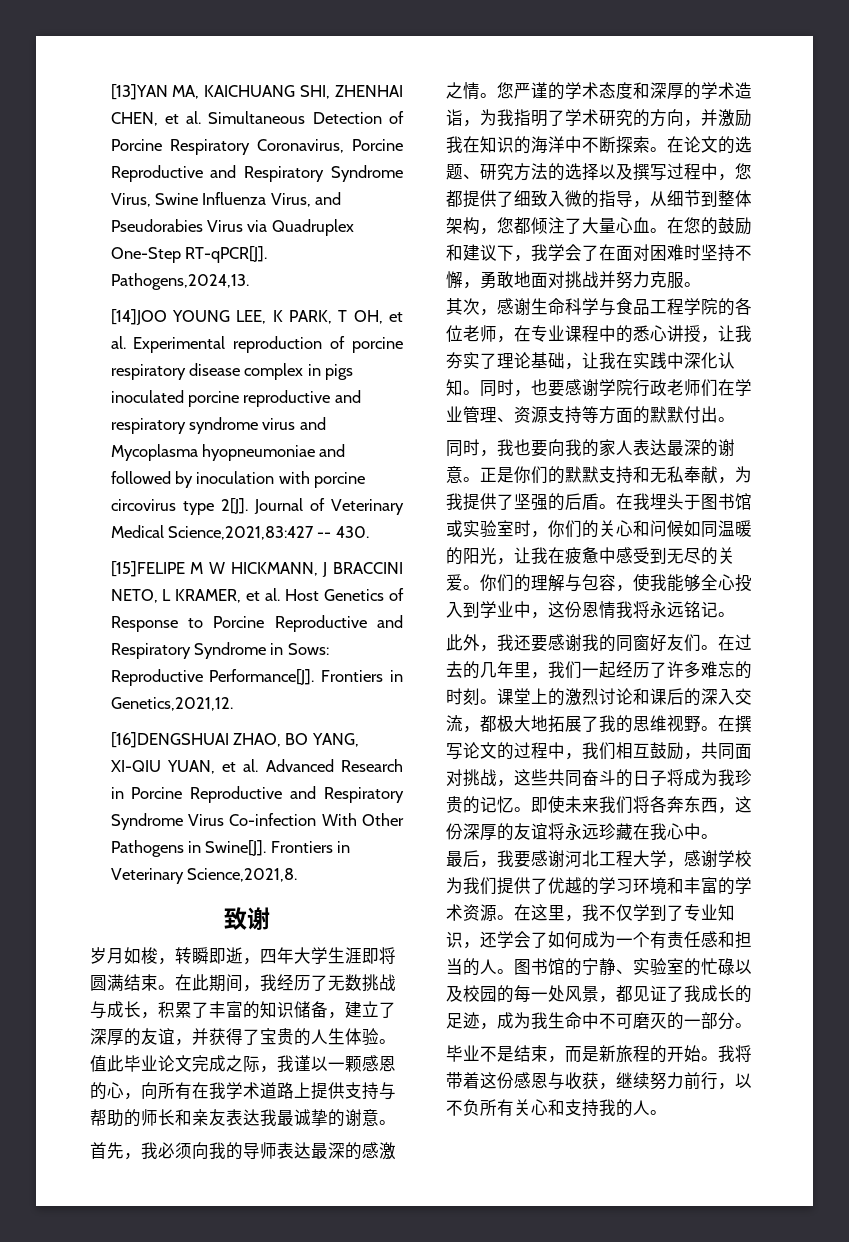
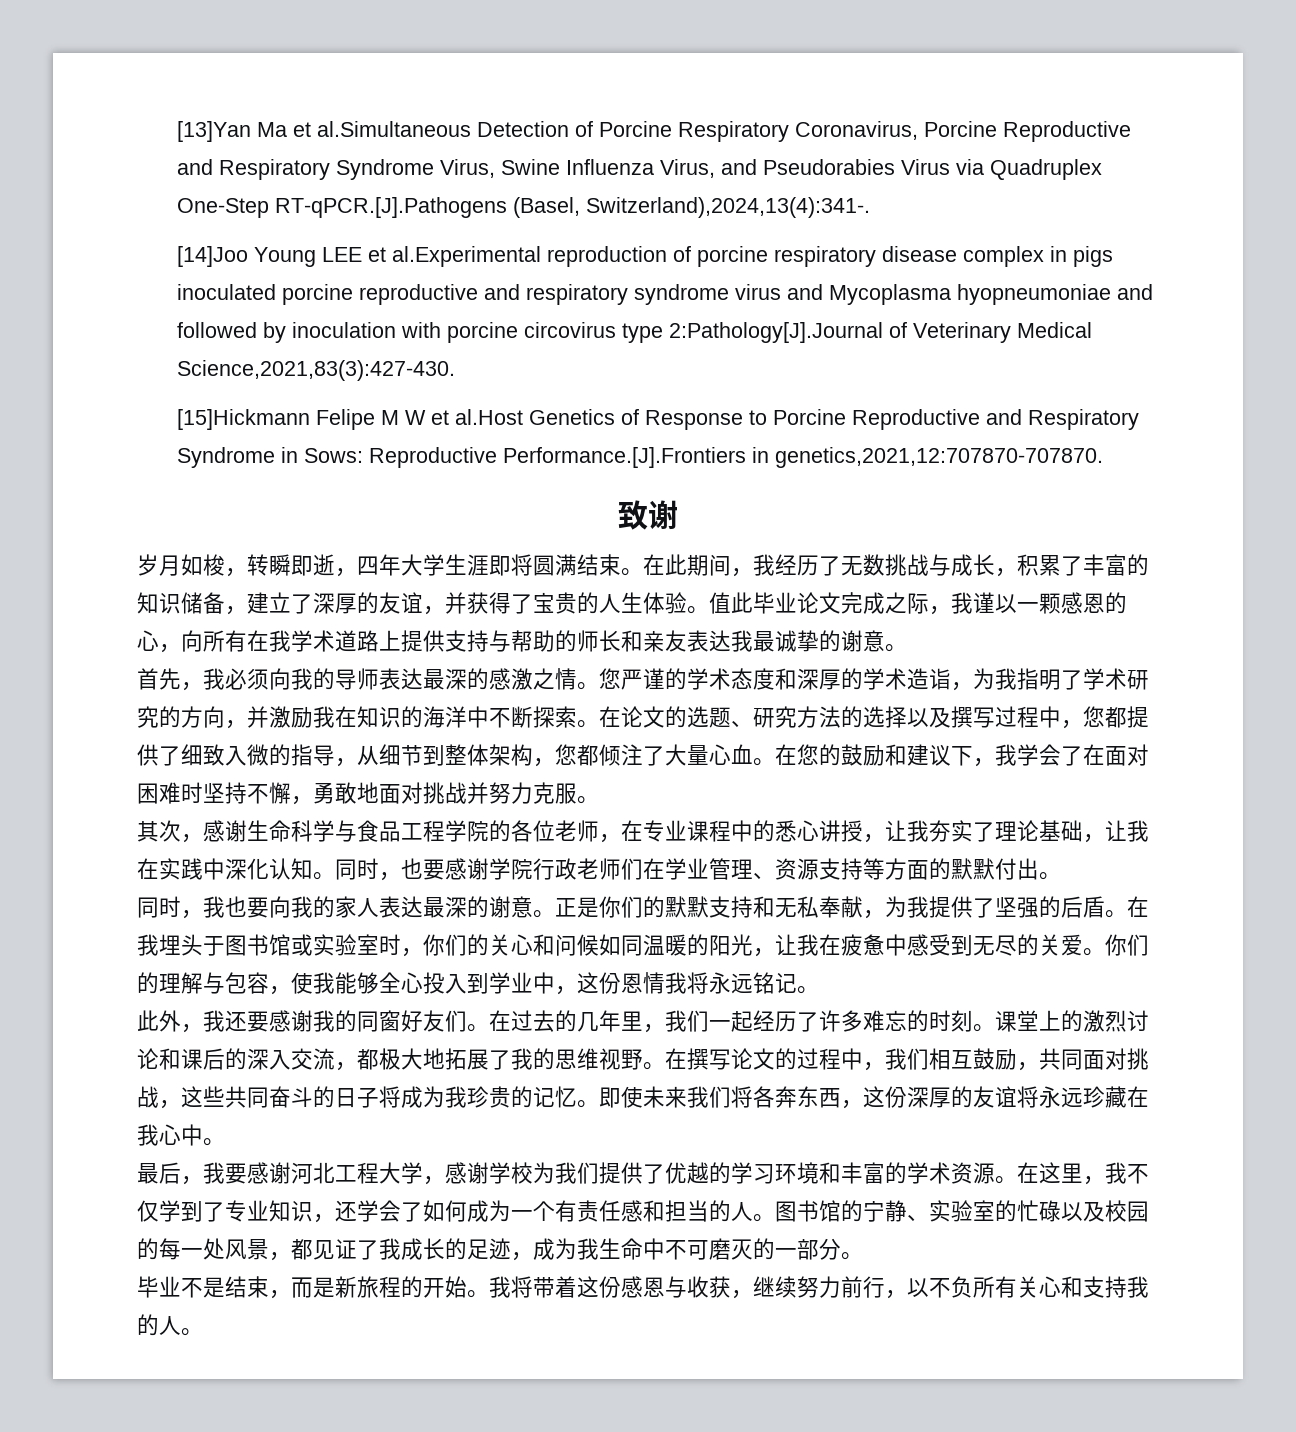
[110,84,403,100] [110,111,306,126] [13]YAN MA, KAICHUANG SHI, ZHENHAI CHEN, et al. Simultaneous -> [176,121,471,142] [13]Yan Ma et al.Simultaneous
[184,246,267,263] [110,273,249,290] [110,309,403,325] [110,336,226,353] RT-qPCR[J]. Pathogens,2024,13. // [14]JOO YOUNG LEE, K PARK, T OH, et al. Experimental -> [274,197,870,218] [176,246,541,267] RT-qPCR.[J].Pathogens (Basel, Switzerland),2024,13(4):341-. // [14]Joo Young LEE et al.Experimental
[220,498,303,514] 2[J]. Journal -> [668,322,883,343] 2:Pathology[J].Journal
[167,526,369,540] [110,561,403,577] [110,588,320,603] Science,2021,83:427 -- 430. // [15]FELIPE M W HICKMANN, J BRACCINI NETO, L KRAMER, et al. Host -> [176,360,455,381] [176,409,523,430] Science,2021,83(3):427-430. // [15]Hickmann Felipe M W et al.Host
[209,669,403,685] [110,697,233,711] [110,732,359,748] [110,759,403,774] [110,786,404,803] [110,813,404,830] [110,840,351,857] [110,868,297,884] Performance[J]. Frontiers in Genetics,2021,12. // [16]DENGSHUAI ZHAO, BO YANG, XI-QIU YUAN, et al. Advanced Research in Porcine Reproductive and Respiratory Syndrome Virus Co-infection With Other Pathogens in Swine[J]. Frontiers in Veterinary Science,2021,8. -> [502,447,1103,468] Performance.[J].Frontiers in genetics,2021,12:707870-707870.

